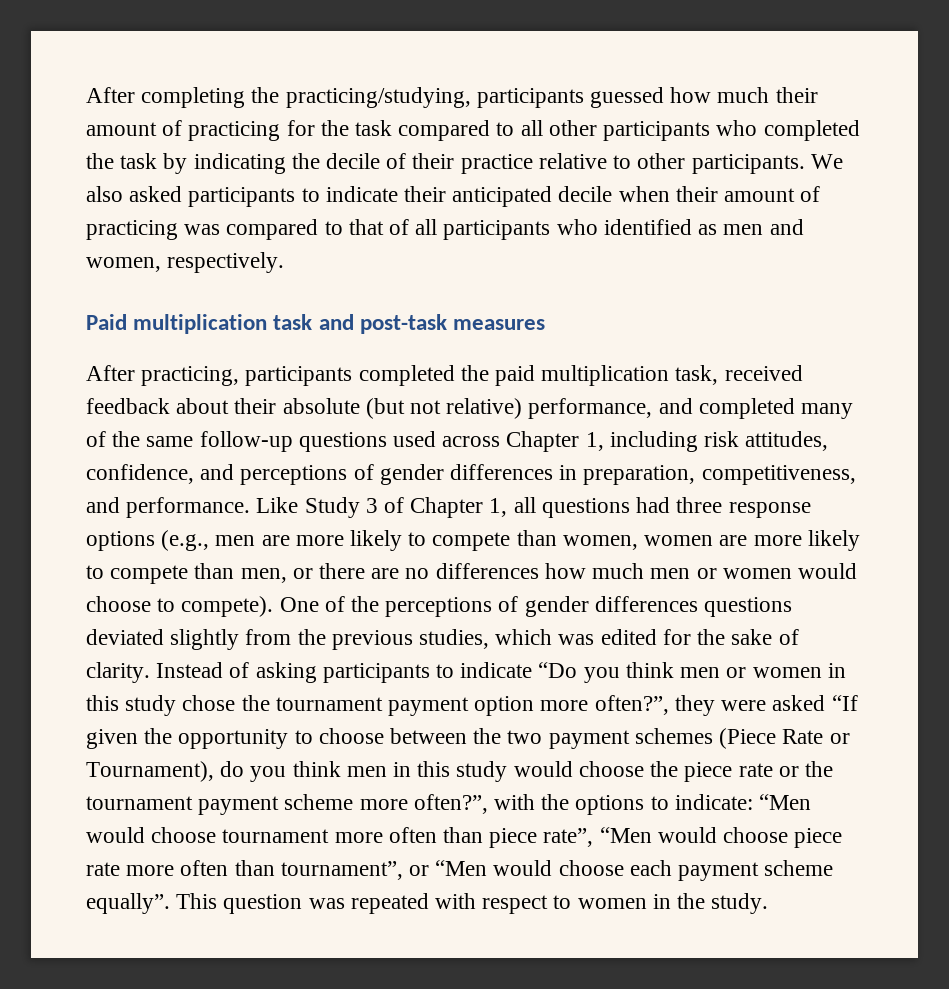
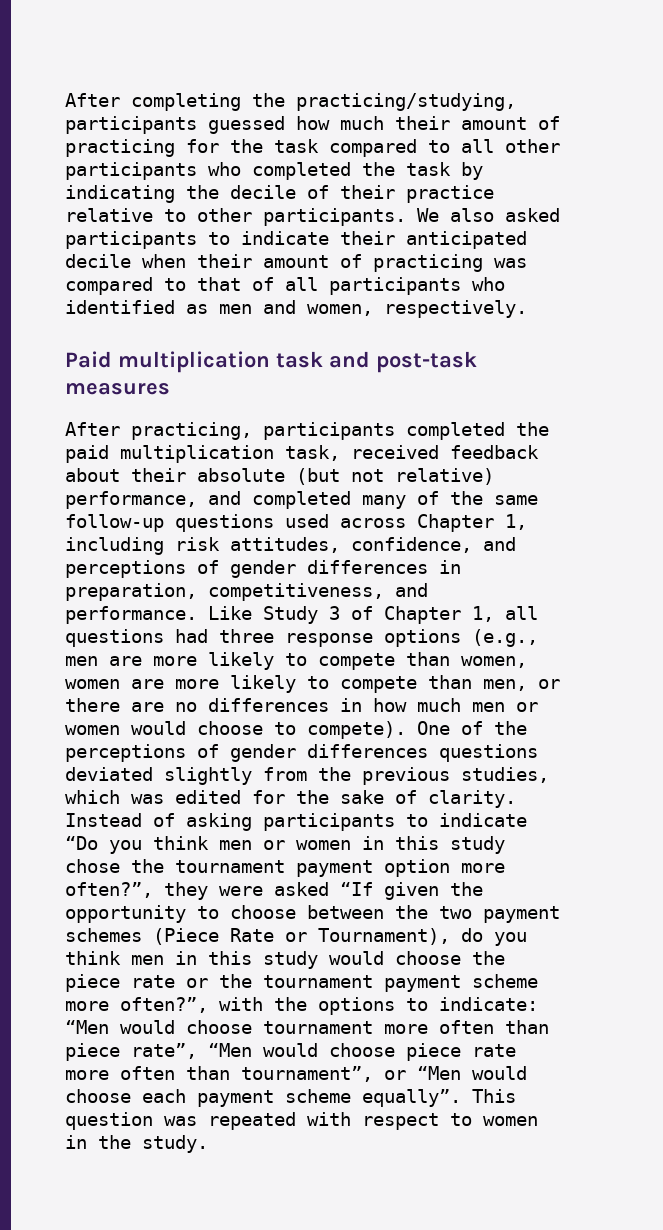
(539, 571) none -> [340,698,362,712] in

